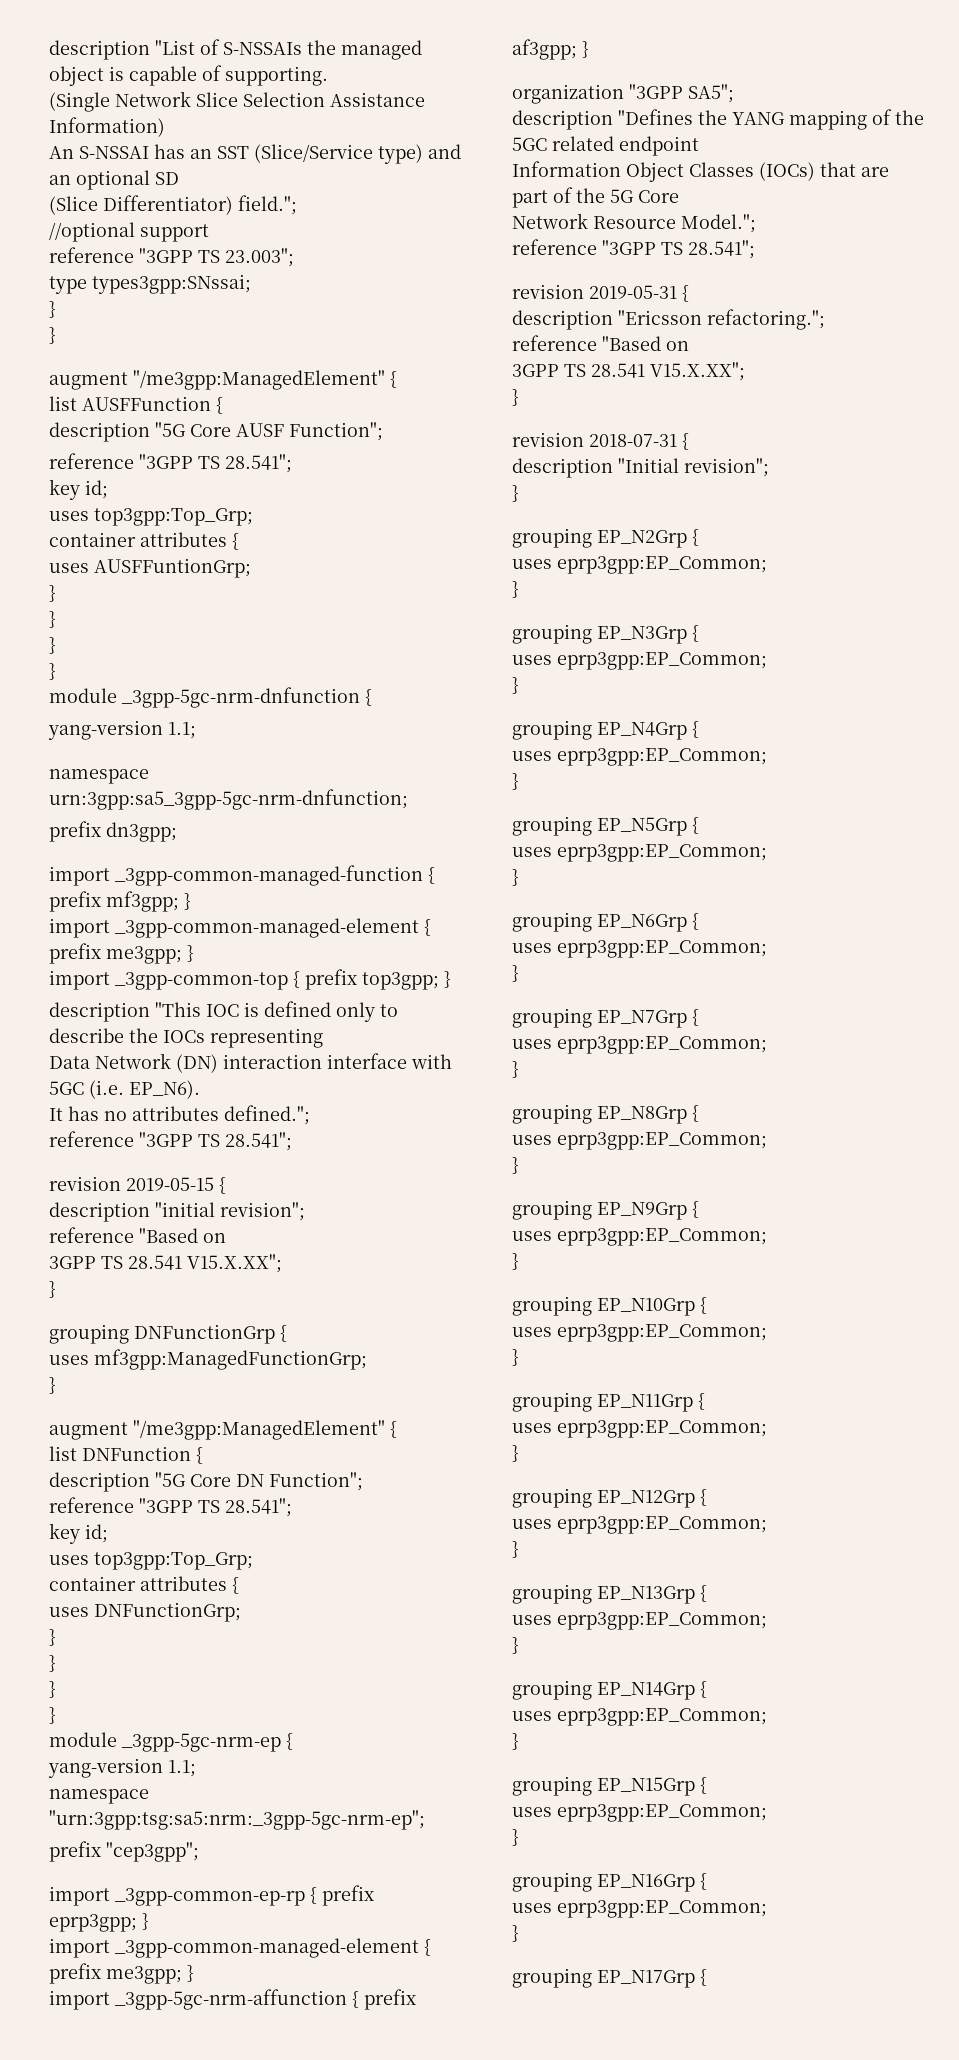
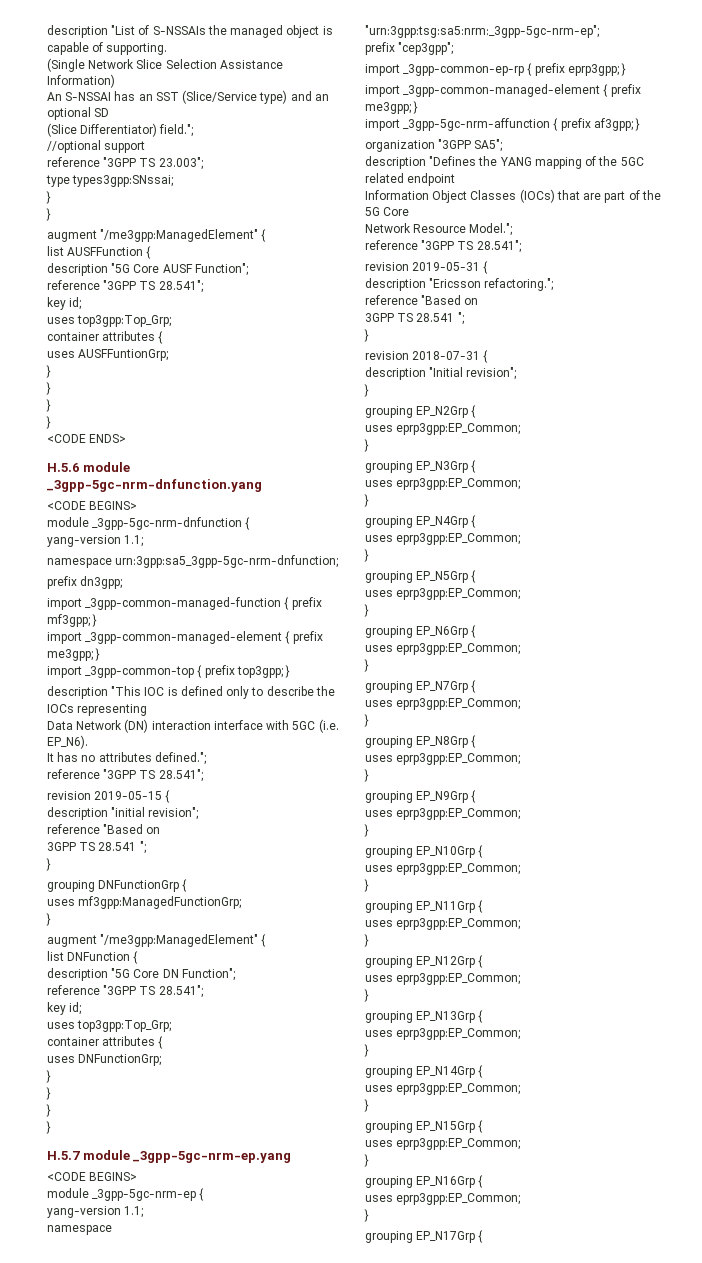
(56, 671) none -> [47,434,127,443] [47,462,130,472] [47,479,262,492] [47,501,138,510] // <CODE ENDS> // H.5.6 module _3gpp-5gc-nrm-dnfunction.yang // <CODE BEGINS>
[187,1254,282,1273] V15.X.XX"; -> [139,841,146,854] ";
(56, 1715) none -> [47,1150,292,1163] [47,1172,138,1181] // H.5.7 module _3gpp-5gc-nrm-ep.yang // <CODE BEGINS>
[650,362,745,381] V15.X.XX"; -> [457,312,464,325] ";

